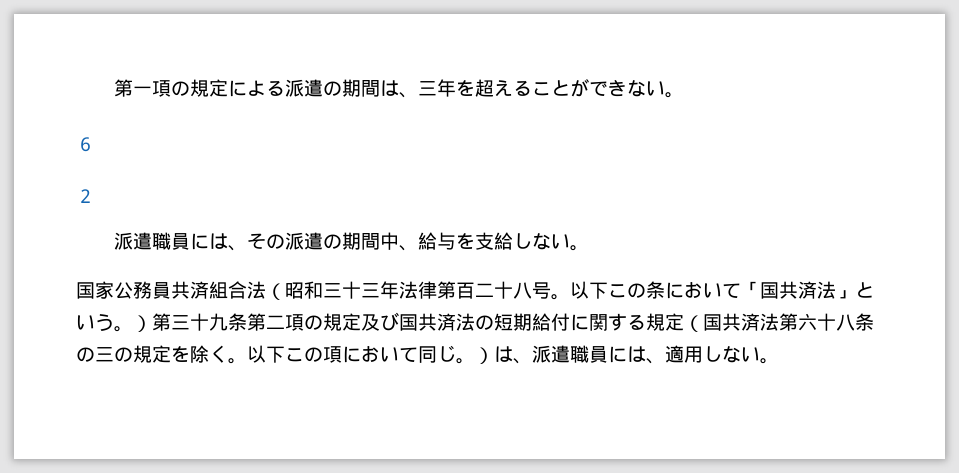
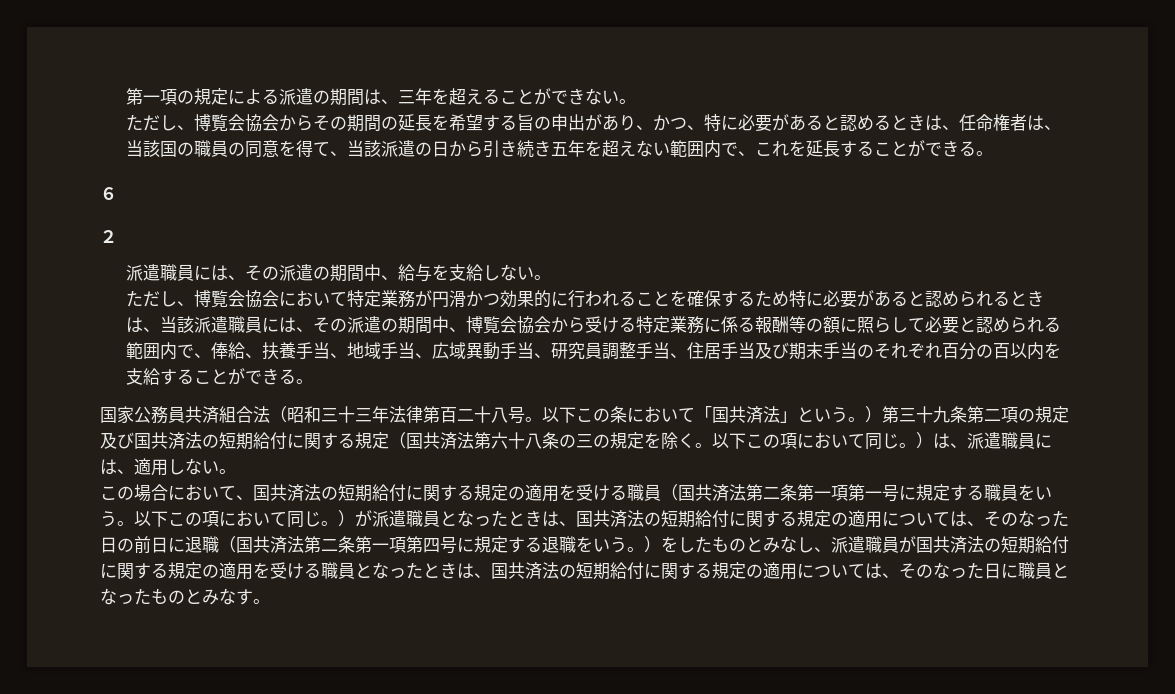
(684, 95) none -> [125,114,1061,132] [125,140,993,158] // ただし、博覧会協会からその期間の延長を希望する旨の申出があり、かつ、特に必要があると認めるときは、任命権者は、当該国の職員の同意を得て、当該派遣の日から引き続き五年を超えない範囲内で、これを延長することができる。
(589, 248) none -> [125,290,1044,308] [125,316,1061,334] [125,342,1061,360] [125,368,313,385] // ただし、博覧会協会において特定業務が円滑かつ効果的に行われることを確保するため特に必要があると認められるときは、当該派遣職員には、その派遣の期間中、博覧会協会から受ける特定業務に係る報酬等の額に照らして必要と認められる範囲内で、俸給、扶養手当、地域手当、広域異動手当、研究員調整手当、住居手当及び期末手当のそれぞれ百分の百以内を支給することができる。
(779, 361) none -> [100,484,1052,502] [100,510,1069,528] [100,536,1069,554] [100,562,1069,580] [100,588,270,605] // この場合において、国共済法の短期給付に関する規定の適用を受ける職員（国共済法第二条第一項第一号に規定する職員をいう。以下この項において同じ。）が派遣職員となったときは、国共済法の短期給付に関する規定の適用については、そのなった日の前日に退職（国共済法第二条第一項第四号に規定する退職をいう。）をしたものとみなし、派遣職員が国共済法の短期給付に関する規定の適用を受ける職員となったときは、国共済法の短期給付に関する規定の適用については、そのなった日に職員となったものとみなす。

